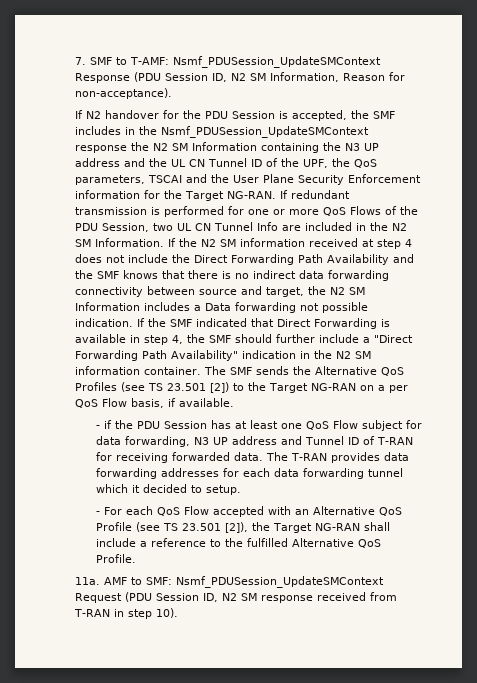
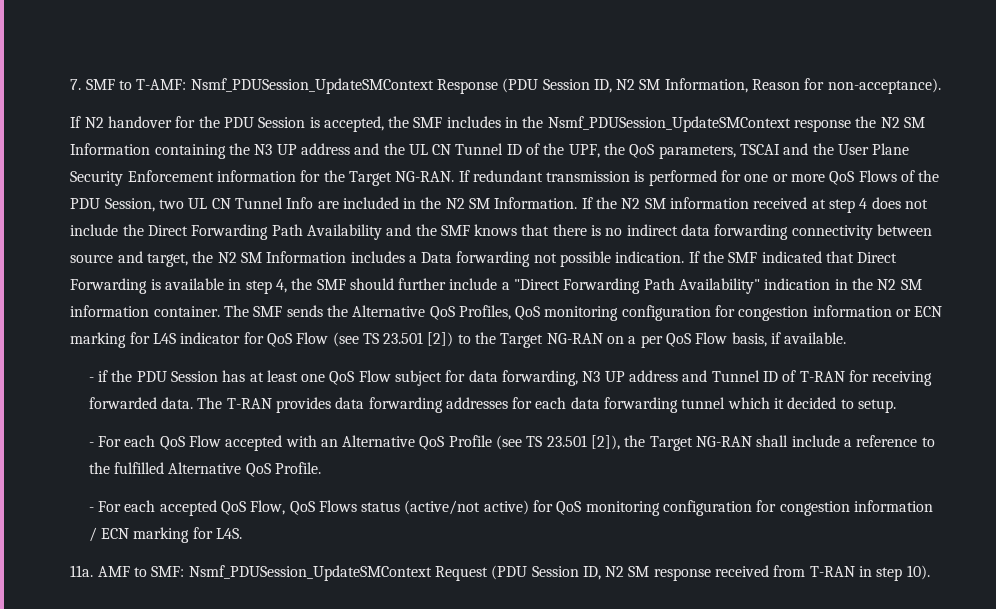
[74,382,117,391] Profiles -> [458,305,943,321] [70,332,329,348] Profiles, QoS monitoring configuration for congestion information or ECN marking for L4S indicator for QoS Flow
(136, 558) none -> [88,500,934,516] [88,527,242,543] // - For each accepted QoS Flow, QoS Flows status (active/not active) for QoS monitoring configuration for congestion information / ECN marking for L4S.

